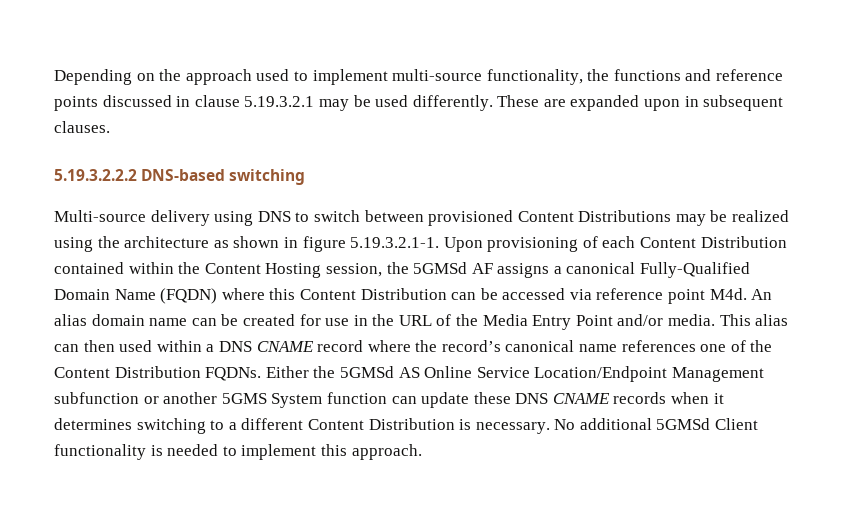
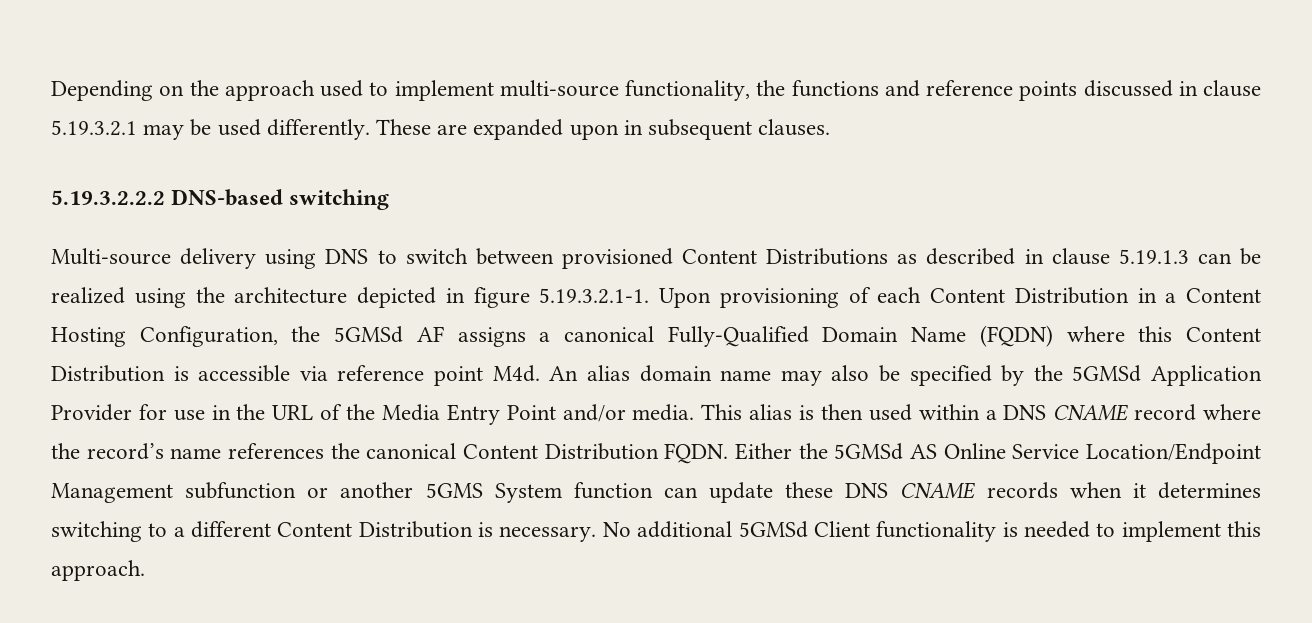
[675,214,706,226] may -> [897,248,1232,265] as described in clause 5.19.1.3 can
[213,236,280,248] as shown -> [357,287,436,308] depicted
[54,262,201,274] contained within the -> [1137,288,1177,303] in a
[325,263,382,277] session, -> [139,326,278,347] Configuration,
[451,288,566,300] can be accessed -> [173,365,291,382] is accessible
[191,314,295,326] can be created -> [780,365,1262,386] [51,404,132,421] may also be specified by the 5GMSd Application Provider
[54,344,79,352] can -> [799,405,815,420] is
[505,340,575,352] canonical -> (164, 451) none
[700,340,773,352] [54,366,262,381] one of the Content Distribution FQDNs. -> [330,443,729,464] the canonical Content Distribution FQDN.

